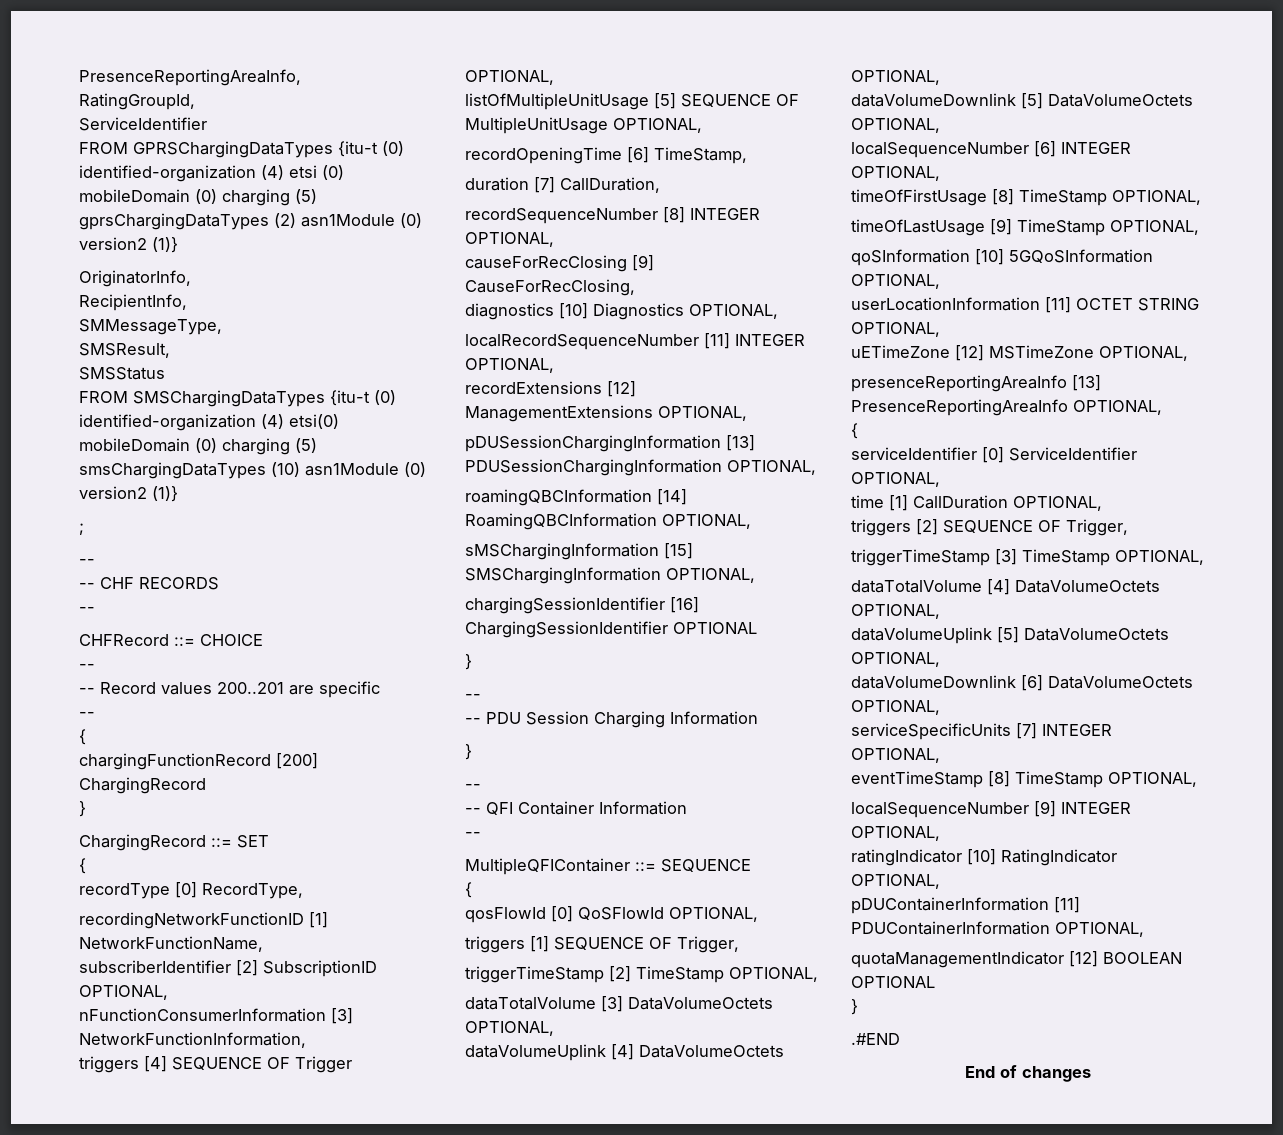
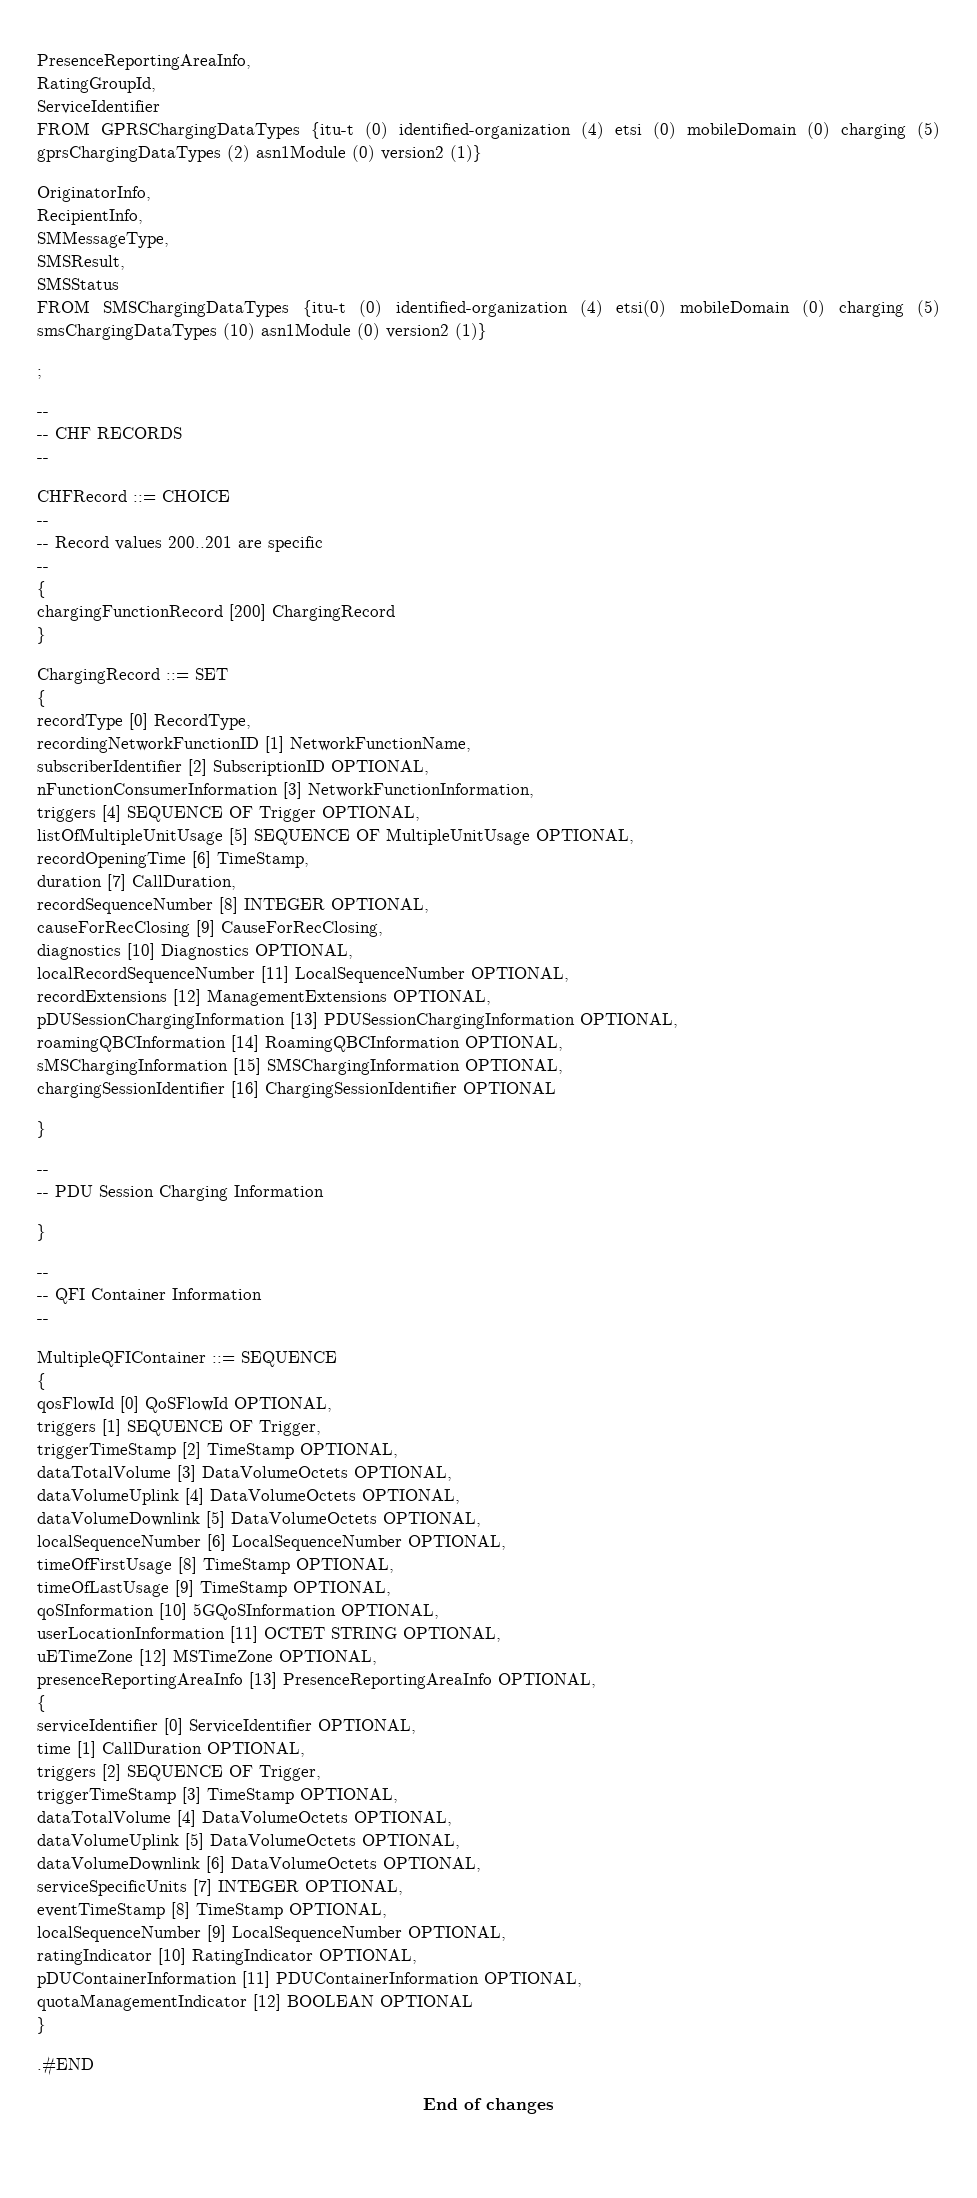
[735,334,805,346] INTEGER -> [295,967,465,983] LocalSequenceNumber
[1061,142,1131,154] INTEGER -> [232,1535,402,1551] LocalSequenceNumber
[1061,802,1131,814] INTEGER -> [232,1926,402,1942] LocalSequenceNumber

